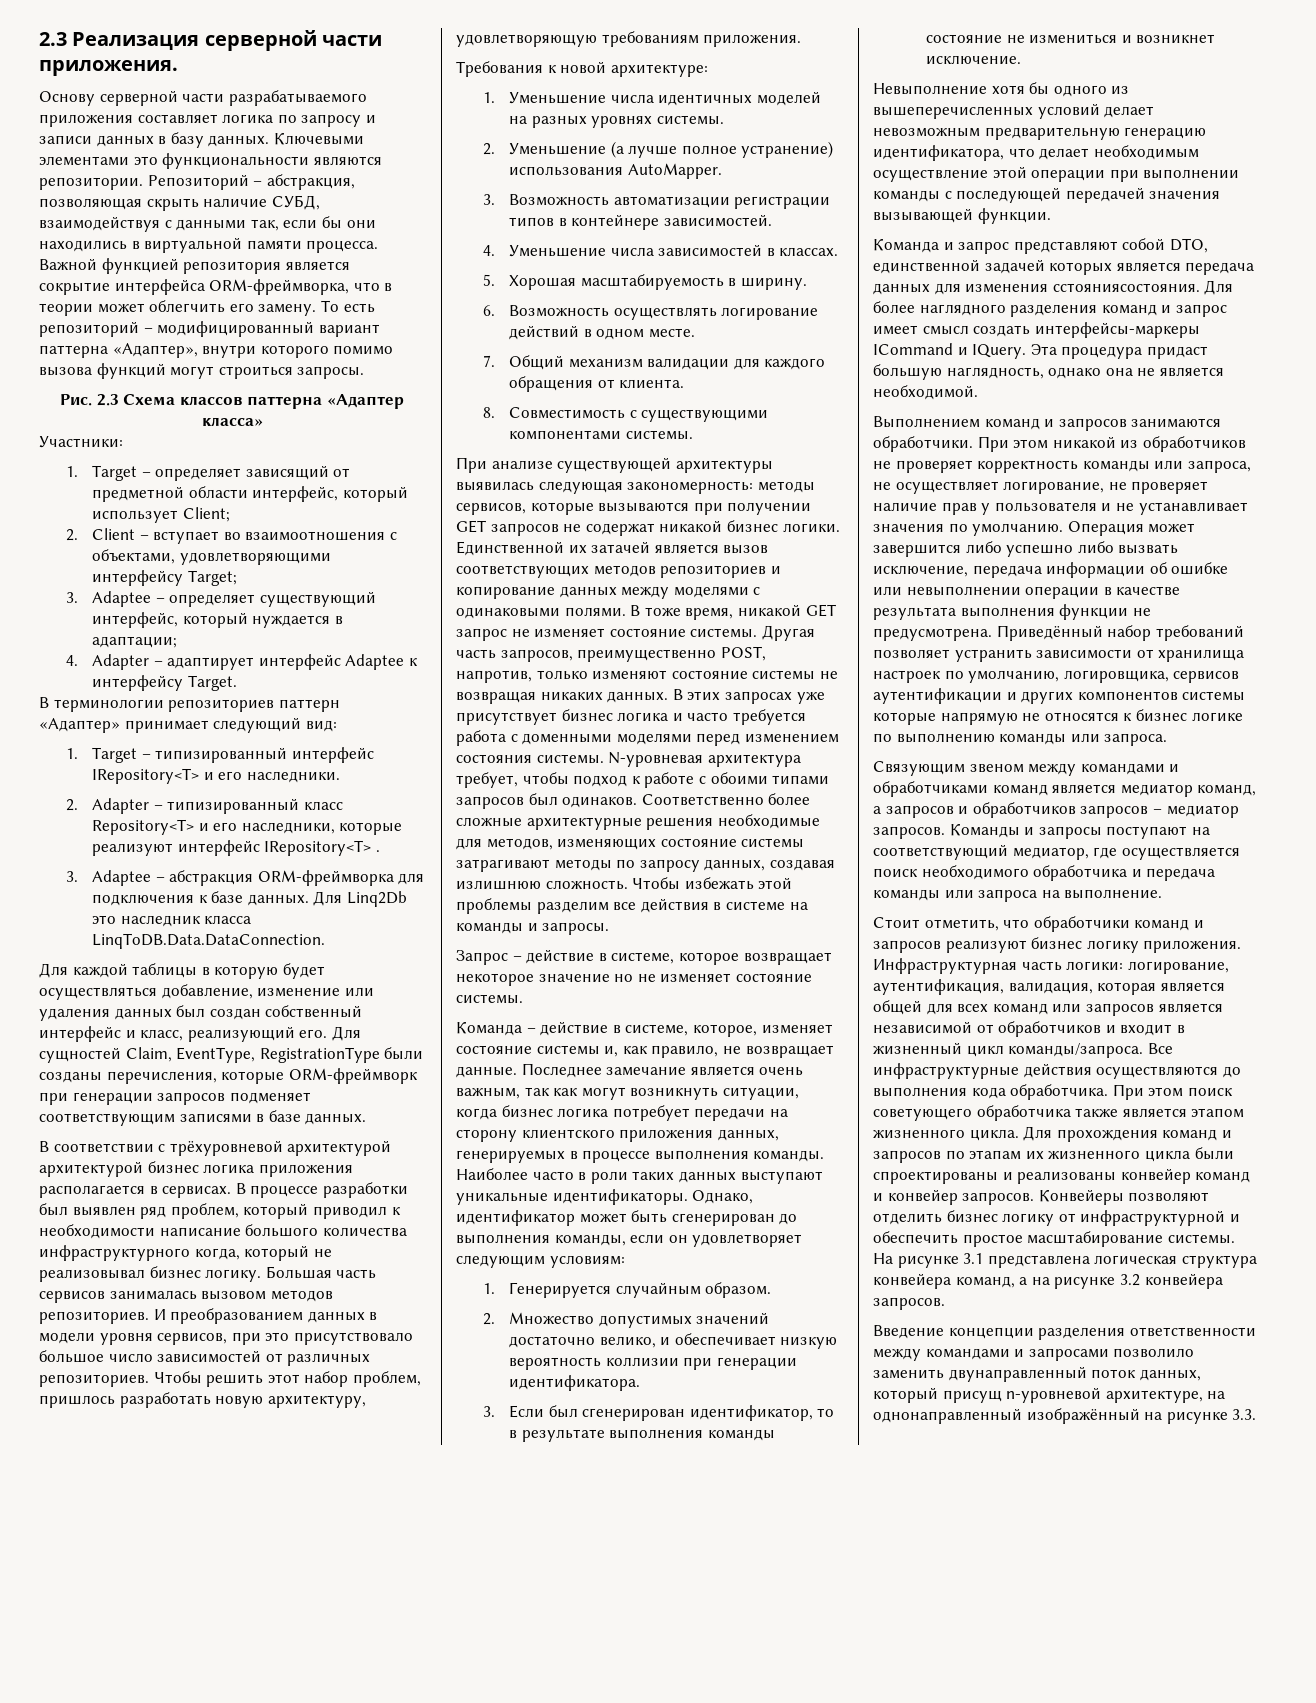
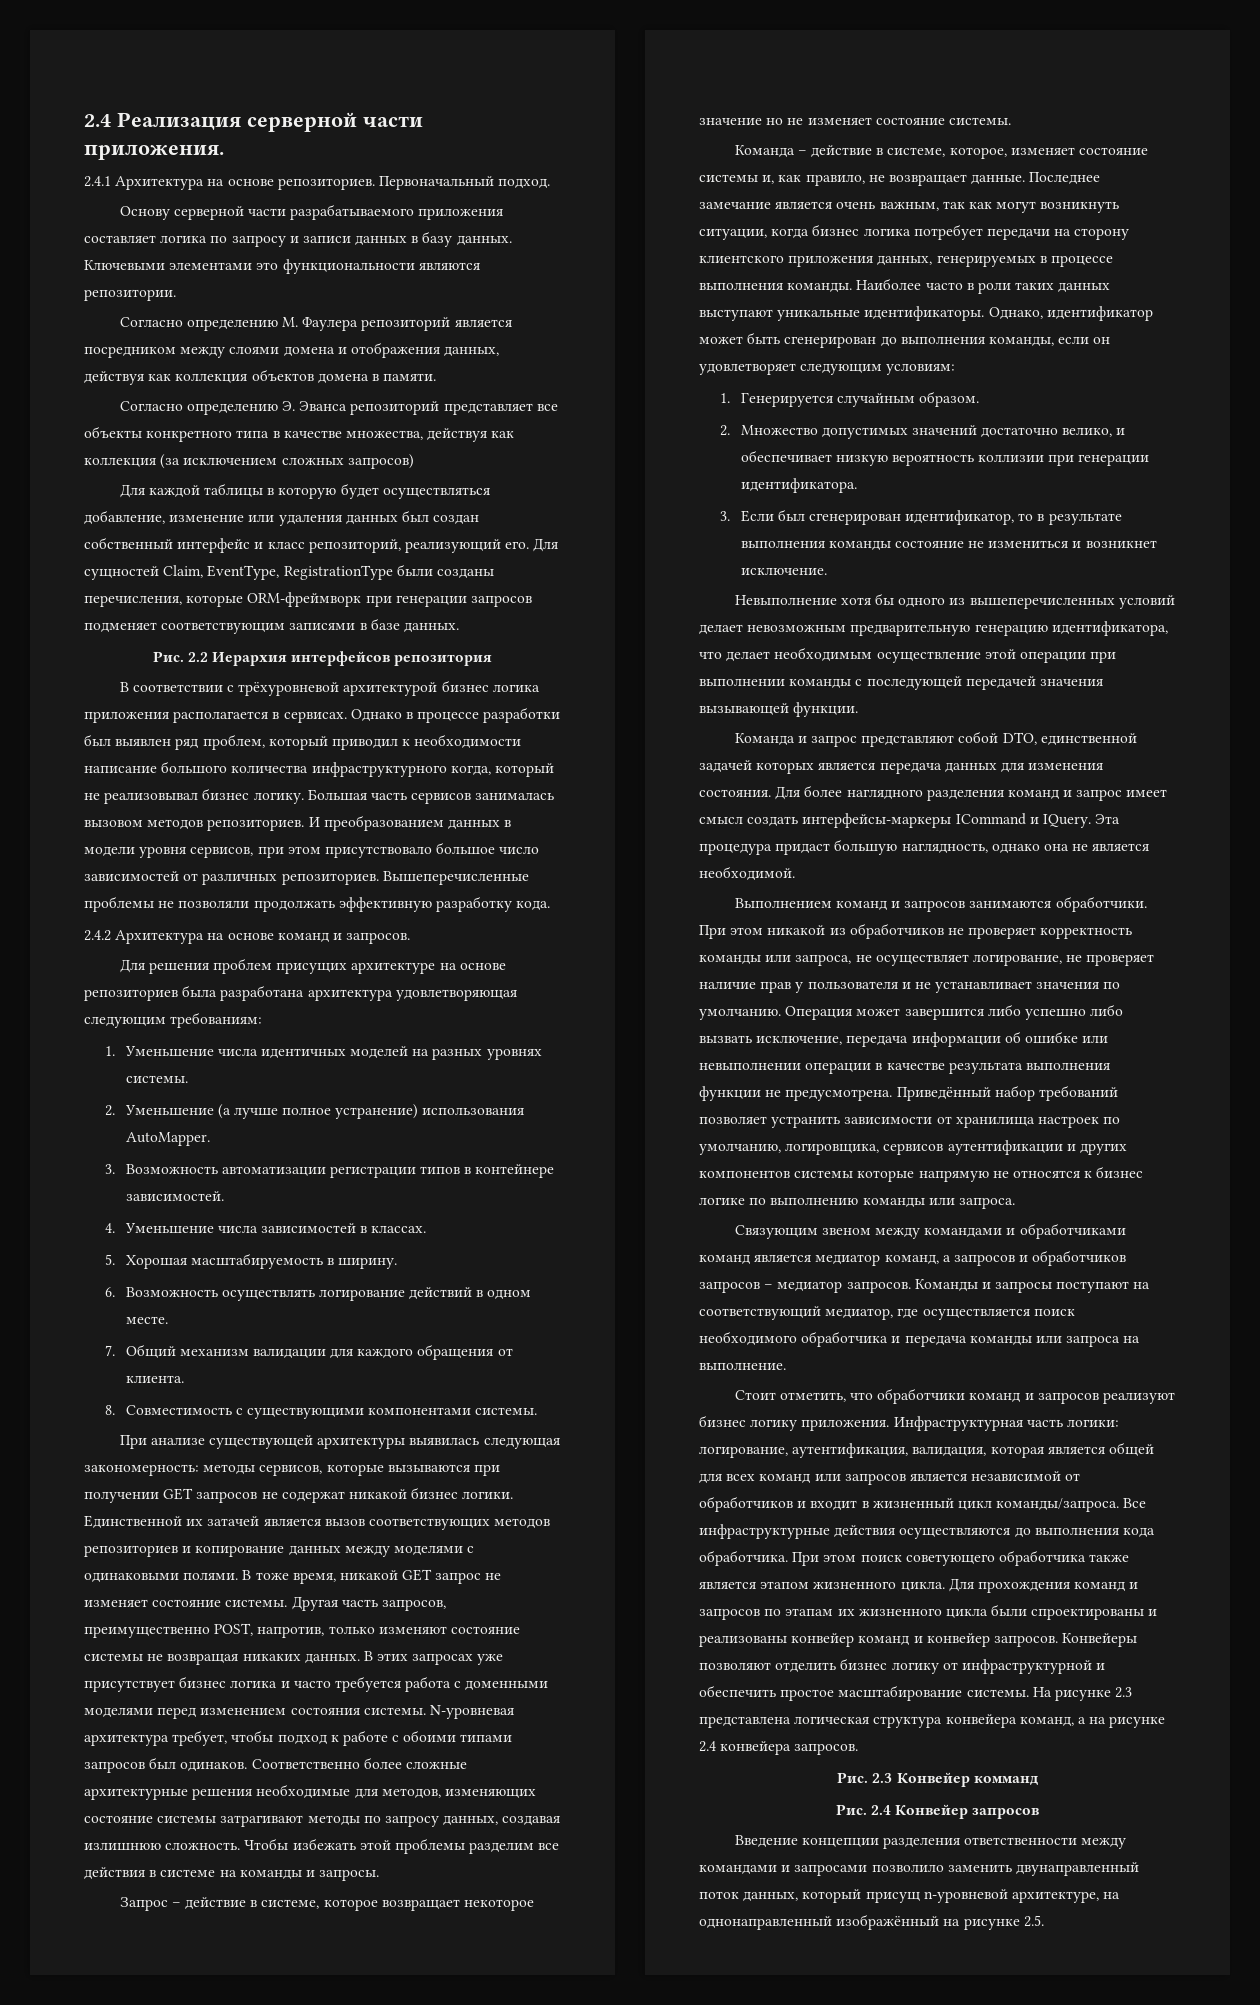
[39,32,67,46] 2.3 -> [84,114,111,127] 2.4
(178, 68) none -> [84,176,551,190] // 2.4.1 Архитектура на основе репозиториев. Первоначальный подход.
[147,174,355,190] [39,195,320,211] [39,216,376,232] [39,237,379,253] [39,258,350,274] [39,279,393,295] [39,300,375,316] [39,321,380,337] [39,343,394,358] [39,363,365,379] [60,394,404,409] [201,417,263,426] [39,436,123,448] [65,465,351,481] [92,486,408,502] [92,507,230,523] [65,528,398,544] [92,549,331,565] [92,570,237,586] [65,591,376,607] [92,612,343,628] [92,636,178,648] [65,654,419,670] [92,675,237,691] [39,697,340,712] [39,717,337,733] [65,747,374,763] [92,768,340,784] [65,798,343,814] [92,819,403,835] [92,840,380,856] [65,870,425,886] [92,891,408,907] [92,915,252,927] [92,933,326,949] Репозиторий – абстракция, позволяющая скрыть наличие СУБД, взаимодействуя с данными так, если бы они находились в виртуальной памяти процесса. Важной функцией репозитория является сокрытие интерфейса ORM-фреймворка, что в теории может облегчить его замену. То есть репозиторий – модифицированный вариант паттерна «Адаптер», внутри которого помимо вызова функций могут строиться запросы. // Рис. 2.3 Схема классов паттерна «Адаптер класса» // Участники: // 1. Target – определяет зависящий от предметной области интерфейс, который использует Client; // 2. Client – вступает во взаимоотношения с объектами, удовлетворяющими интерфейсу Target; // 3. Adaptee – определяет существующий интерфейс, который нуждается в адаптации; // 4. Adapter – адаптирует интерфейс Adaptee к интерфейсу Target. // В терминологии репозиториев паттерн «Адаптер» принимает следующий вид: // 1. Target – типизированный интерфейс IRepository<T> и его наследники. // 2. Adapter – типизированный класс Repository<T> и его наследники, которые реализуют интерфейс IRepository<T> . // 3. Adaptee – абстракция ORM-фреймворка для подключения к базе данных. Для Linq2Db это наследник класса LinqToDB.Data.DataConnection. -> [119,317,512,331] [84,342,500,358] [84,369,437,385] [119,401,558,415] [84,426,515,442] [84,454,414,469] // Согласно определению М. Фаулера репозиторий является посредником между слоями домена и отображения данных, действуя как коллекция объектов домена в памяти. // Согласно определению Э. Эванса репозиторий представляет все объекты конкретного типа в качестве множества, действуя как коллекция (за исключением сложных запросов)
[140,1029,184,1041] класс, -> [267,539,401,553] класс репозиторий,
(367, 1119) none -> [152,651,493,666] // Рис. 2.2 Иерархия интерфейсов репозитория
[39,1161,143,1177] архитектурой -> (438, 689) none
[235,1183,246,1194] В -> [350,709,413,722] Однако в
[265,1332,290,1341] это -> [287,846,321,854] этом
[153,1371,421,1387] [39,1392,366,1408] [456,31,802,47] [456,61,708,77] Чтобы решить этот набор проблем, пришлось разработать новую архитектуру, удовлетворяющую требованиям приложения. // Требования к новой архитектуре: -> [382,871,529,885] [84,896,551,912] [84,930,411,944] [119,958,506,974] [84,985,517,1001] [84,1012,263,1028] Вышеперечисленные проблемы не позволяли продолжать эффективную разработку кода. // 2.4.2 Архитектура на основе команд и запросов. // Для решения проблем присущих архитектуре на основе репозиториев была разработана архитектура удовлетворяющая следующим требованиям:
[1052,283,1200,292] сстояниясостояния. -> [699,789,771,797] состояния.
[963,1253,984,1264] 3.1 -> [1115,1687,1133,1698] 2.3
[1119,1274,1140,1286] 3.2 -> [699,1741,716,1752] 2.4
(945, 1303) none -> [837,1772,1038,1787] [835,1804,1040,1819] // Рис. 2.3 Конвейер комманд // Рис. 2.4 Конвейер запросов
[1232,1409,1257,1420] 3.3. -> [1023,1915,1044,1927] 2.5.

